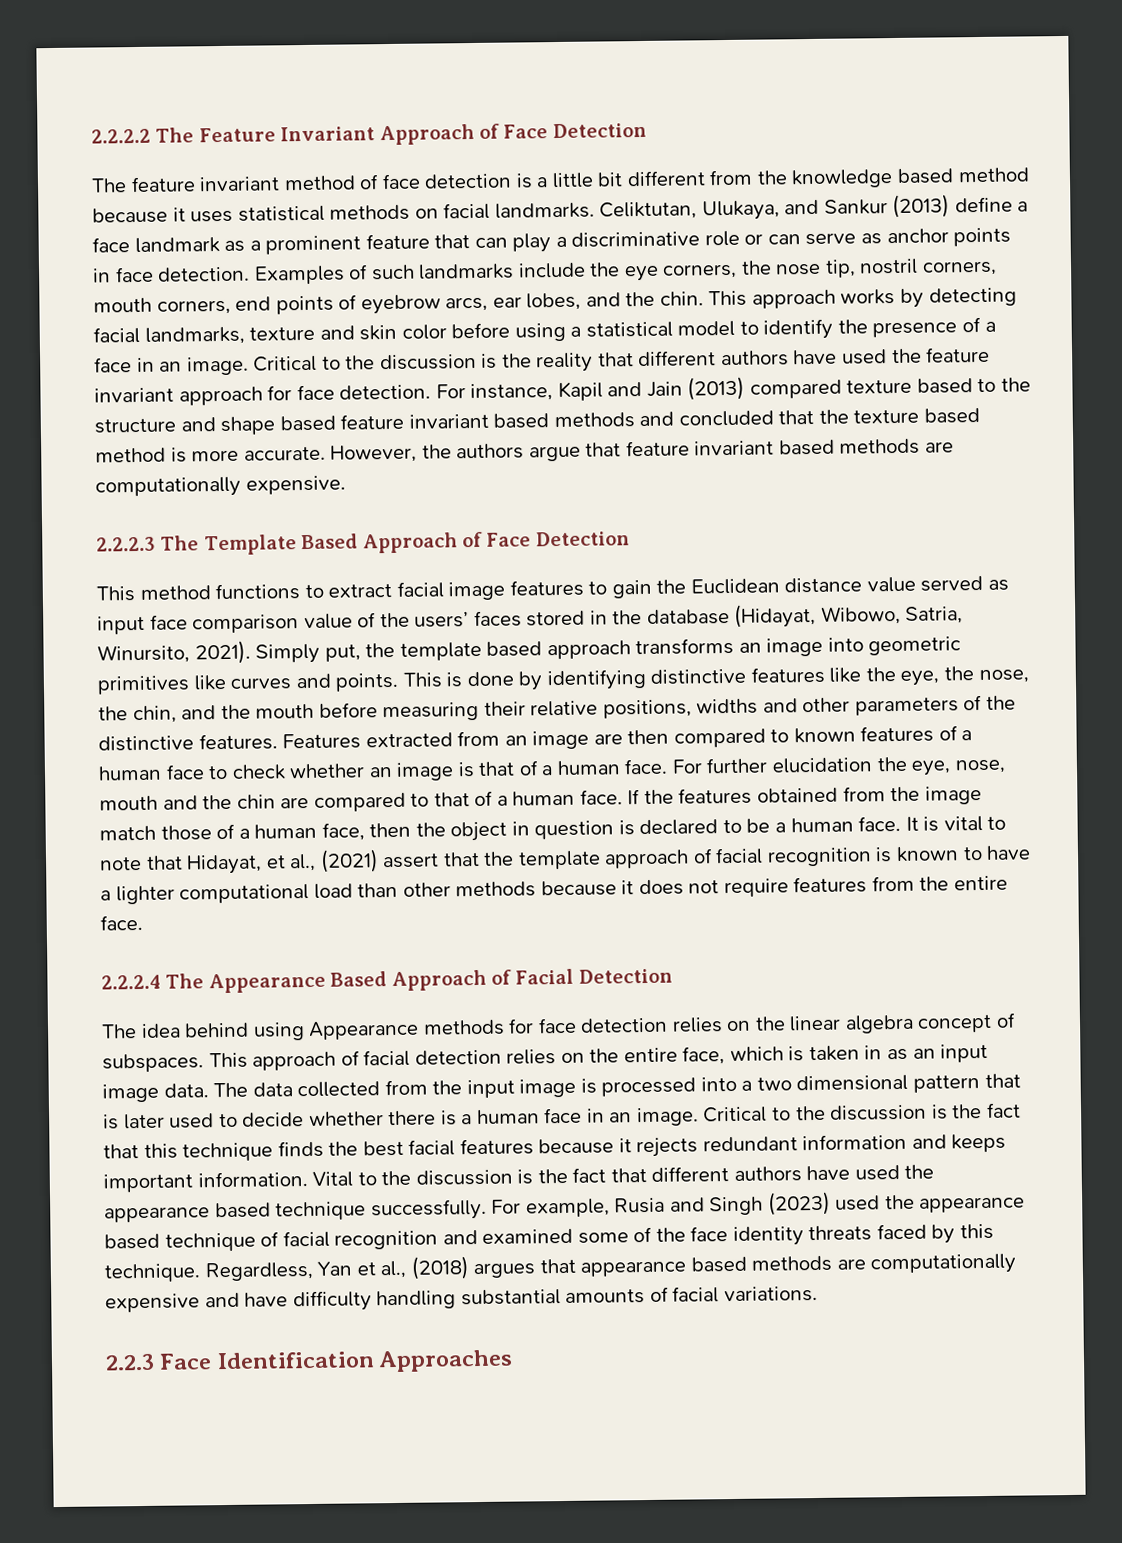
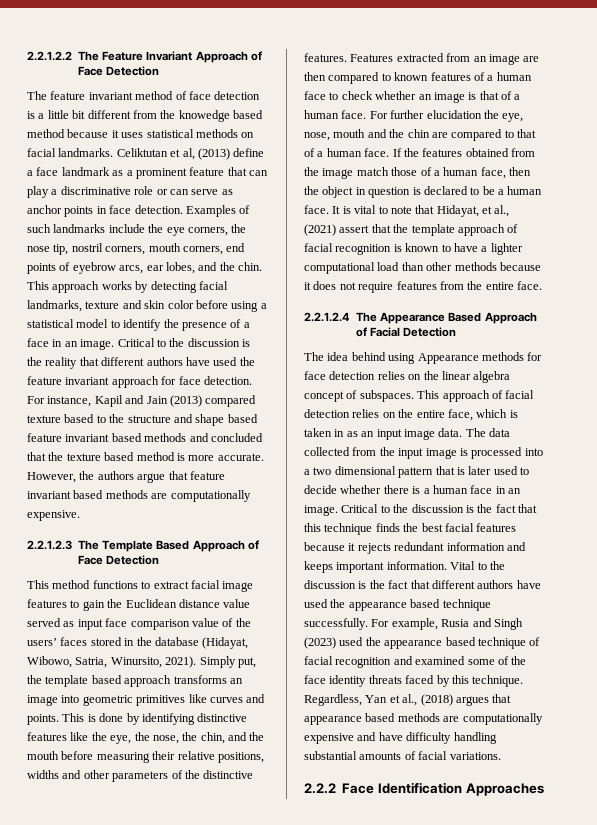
[91,128,151,144] 2.2.2.2 -> [27,51,72,61] 2.2.1.2.2
[791,169,894,189] knowledge -> [178,110,230,122] knowedge
[599,199,888,221] Celiktutan, Ulukaya, and Sankur -> [116,148,195,160] Celiktutan et al,
[96,536,156,552] 2.2.2.3 -> [27,540,72,550] 2.2.1.2.3
[101,974,161,990] 2.2.2.4 -> [304,312,350,322] 2.2.1.2.4
[105,1353,155,1371] 2.2.3 -> [304,783,336,794] 2.2.2

